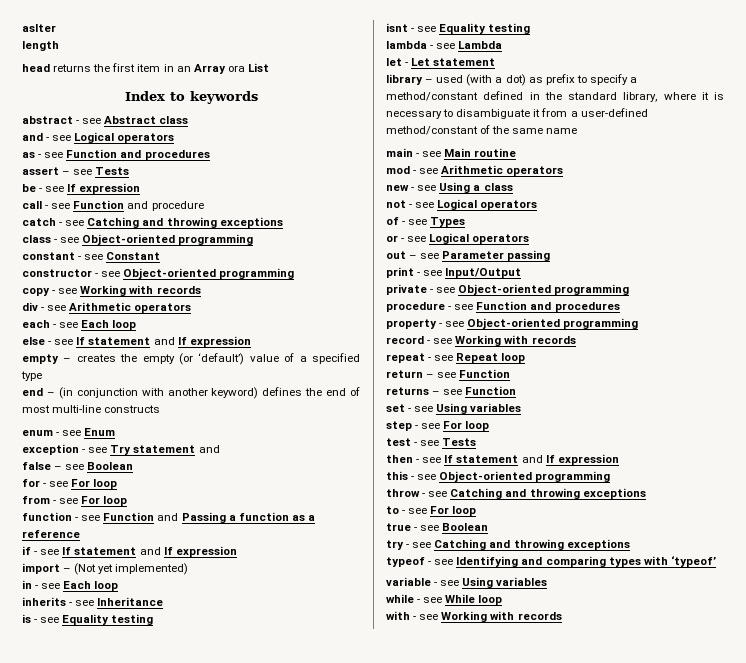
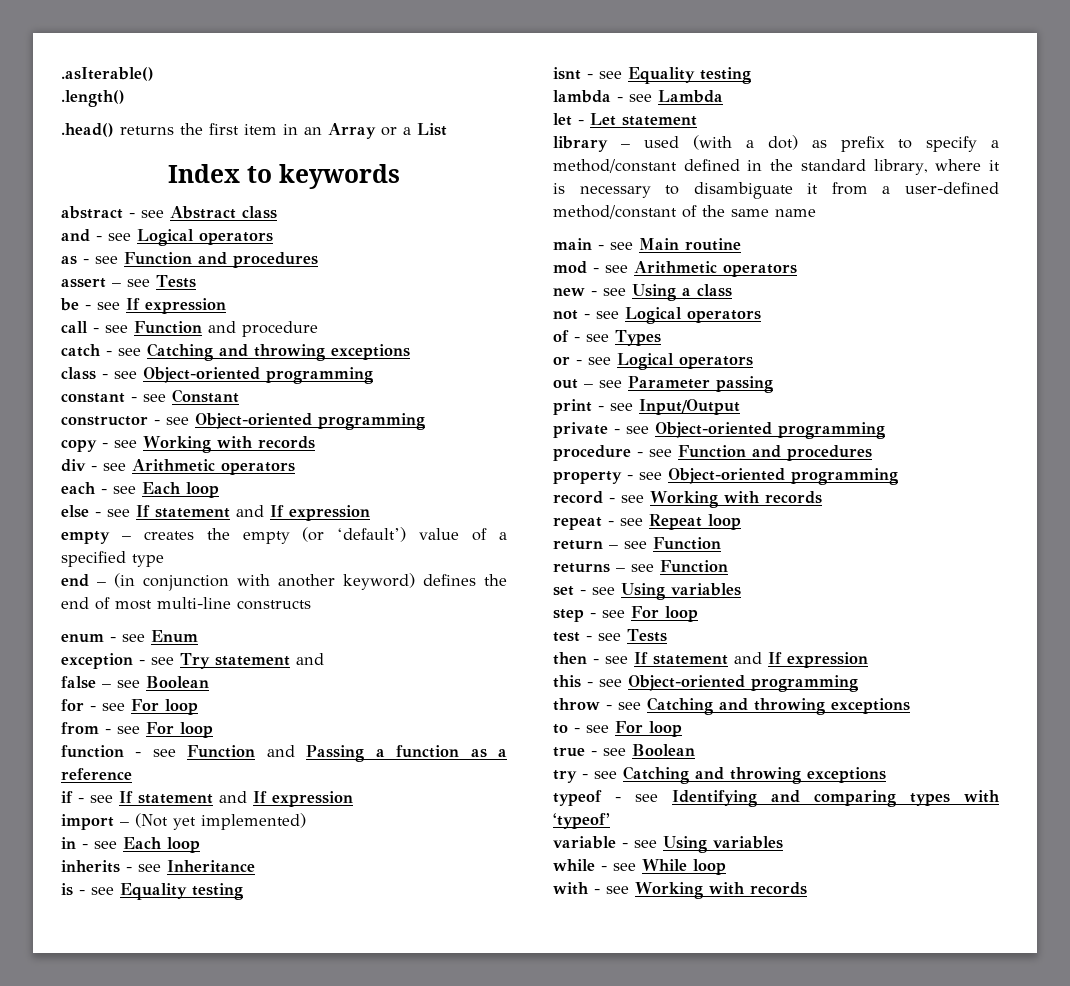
[22,24,56,32] [22,41,59,51] [22,64,50,72] asIter // length // head -> [61,67,154,81] [61,90,125,107] [61,123,114,137] .asIterable() // .length() // .head()
[227,65,245,72] ora -> [381,127,411,136] or a

